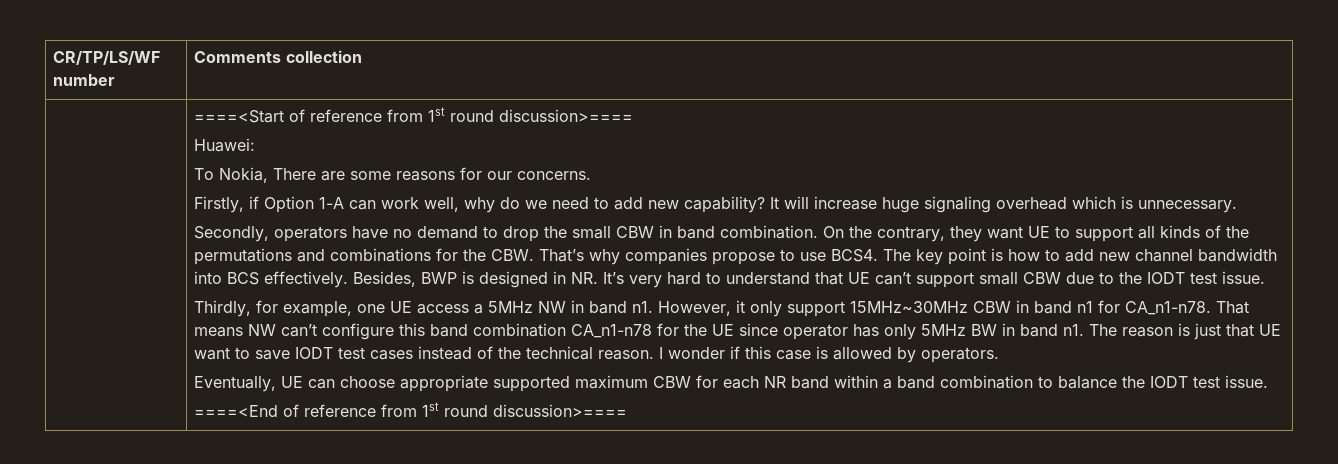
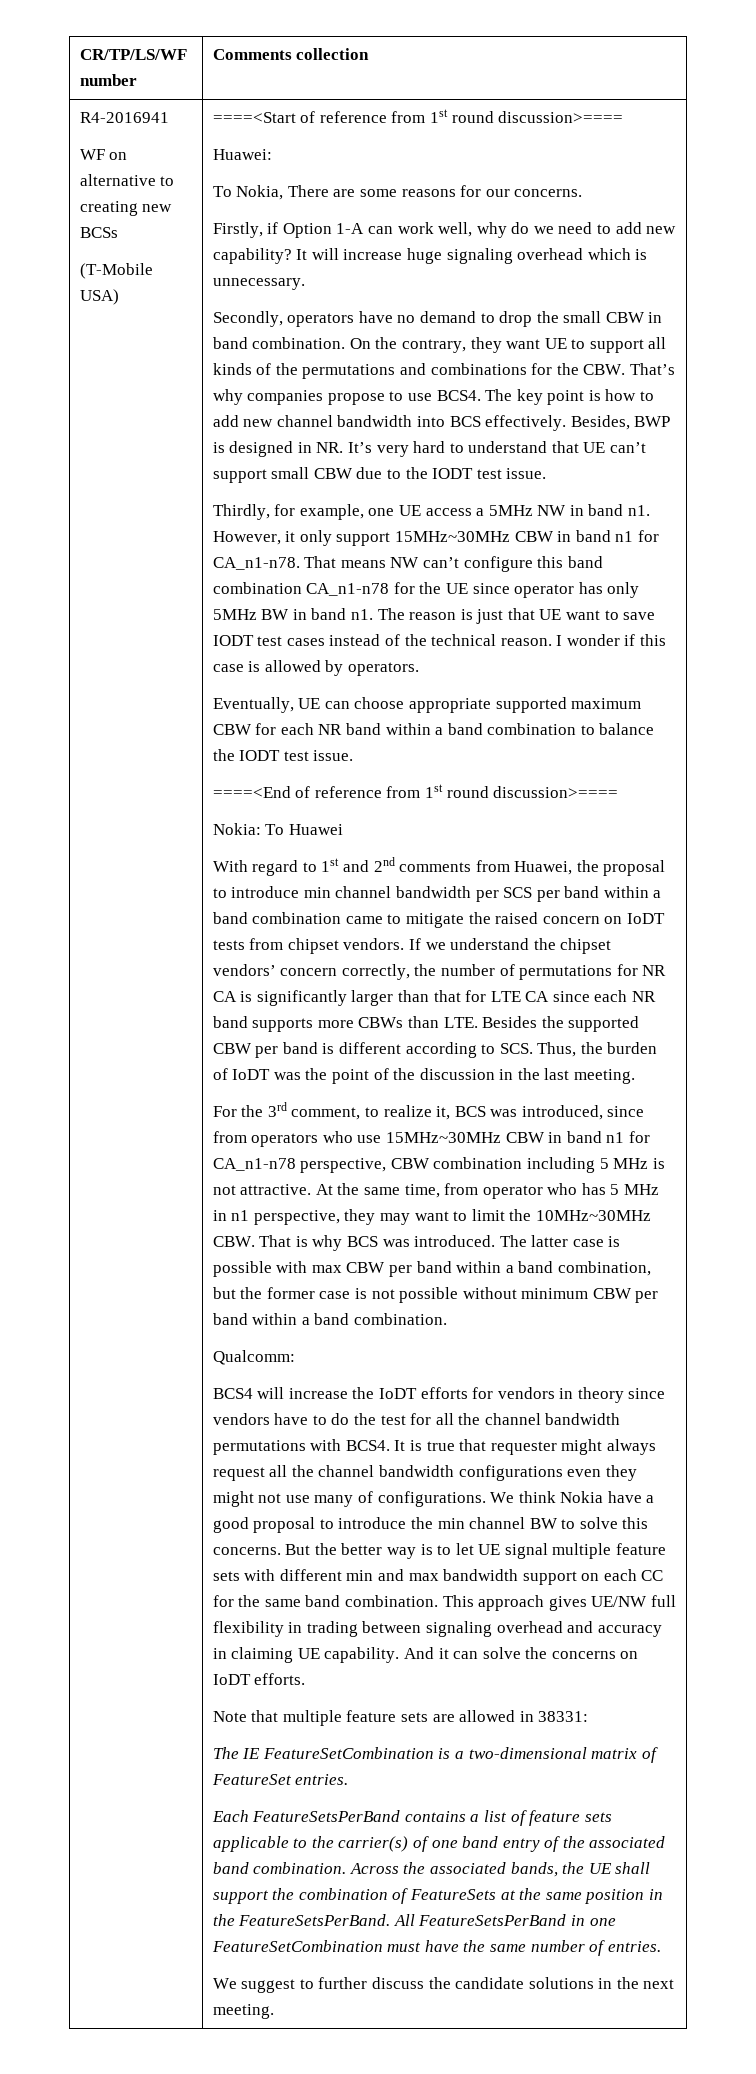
(362, 56) none -> [79,112,169,123] [79,149,128,160] [79,174,175,186] [79,201,173,216] [79,227,118,238] [79,263,153,279] [79,289,119,305] R4-2016941 // WF on alternative to creating new BCSs // (T-Mobile USA)
(627, 410) none -> [212,823,343,835] [212,857,666,876] [212,886,662,902] [212,912,665,928] [212,938,612,954] [212,964,667,980] [212,990,657,1006] [212,1016,640,1032] [212,1042,658,1058] [212,1068,636,1084] [212,1102,645,1120] [212,1131,650,1147] [212,1157,665,1173] [212,1183,660,1199] [212,1209,651,1225] [212,1235,621,1251] [212,1261,651,1277] [212,1287,659,1303] [212,1313,447,1325] [212,1350,295,1365] [212,1387,666,1403] [212,1413,621,1425] [212,1439,656,1455] [212,1465,637,1481] [212,1491,655,1507] [212,1517,649,1533] [212,1543,667,1559] [212,1569,664,1585] [212,1595,676,1611] [212,1621,662,1637] [212,1647,639,1663] [212,1673,306,1685] [212,1710,589,1726] [212,1747,658,1763] [211,1774,349,1785] [211,1810,612,1826] [212,1836,666,1852] [212,1862,651,1877] [212,1888,663,1904] [212,1914,616,1926] [211,1940,661,1956] [212,1977,675,1993] [212,2004,274,2019] // Nokia: To Huawei // With regard to 1st and 2nd comments from Huawei, the proposal to introduce min channel bandwidth per SCS per band within a band combination came to mitigate the raised concern on IoDT tests from chipset vendors. If we understand the chipset vendors’ concern correctly, the number of permutations for NR CA is significantly larger than that for LTE CA since each NR band supports more CBWs than LTE. Besides the supported CBW per band is different according to SCS. Thus, the burden of IoDT was the point of the discussion in the last meeting. // For the 3rd comment, to realize it, BCS was introduced, since from operators who use 15MHz~30MHz CBW in band n1 for CA_n1-n78 perspective, CBW combination including 5 MHz is not attractive. At the same time, from operator who has 5 MHz in n1 perspective, they may want to limit the 10MHz~30MHz CBW. That is why BCS was introduced. The latter case is possible with max CBW per band within a band combination, but the former case is not possible without minimum CBW per band within a band combination. // Qualcomm: // BCS4 will increase the IoDT efforts for vendors in theory since vendors have to do the test for all the channel bandwidth permutations with BCS4. It is true that requester might always request all the channel bandwidth configurations even they might not use many of configurations. We think Nokia have a good proposal to introduce the min channel BW to solve this concerns. But the better way is to let UE signal multiple feature sets with different min and max bandwidth support on each CC for the same band combination. This approach gives UE/NW full flexibility in trading between signaling overhead and accuracy in claiming UE capability. And it can solve the concerns on IoDT efforts. // Note that multiple feature sets are allowed in 38331: // The IE FeatureSetCombination is a two-dimensional matrix of FeatureSet entries. // Each FeatureSetsPerBand contains a list of feature sets applicable to the carrier(s) of one band entry of the associated band combination. Across the associated bands, the UE shall support the combination of FeatureSets at the same position in the FeatureSetsPerBand. All FeatureSetsPerBand in one FeatureSetCombination must have the same number of entries. // We suggest to further discuss the candidate solutions in the next meeting.

